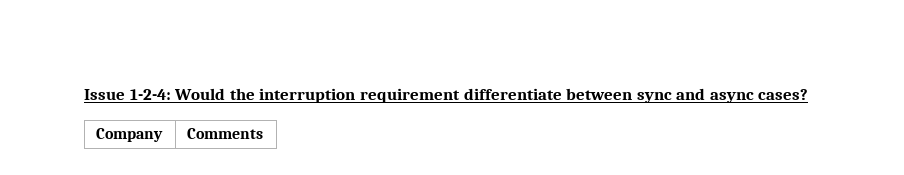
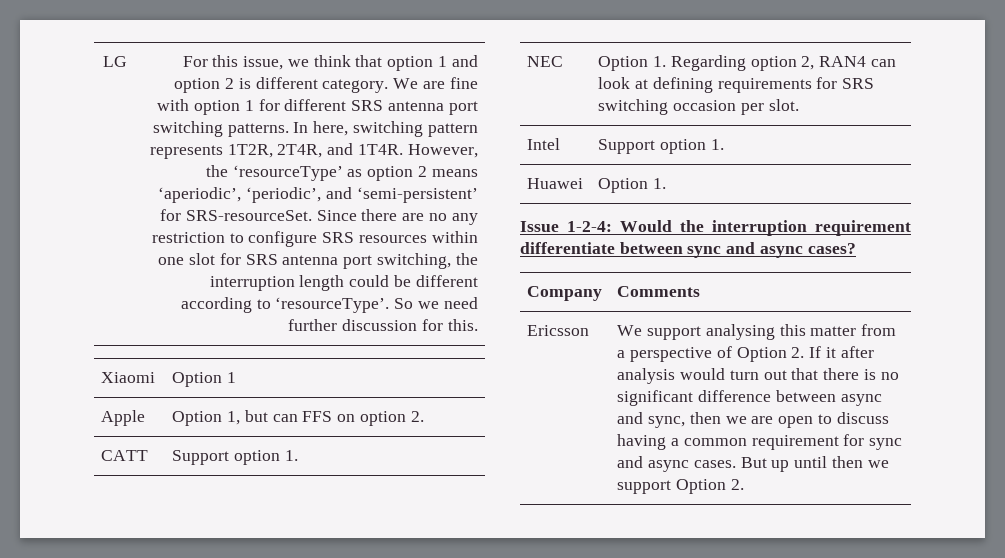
(84, 94) none -> [102,56,127,67] [182,55,478,71] [174,77,478,93] [157,99,478,115] [152,121,478,137] [149,143,478,159] [205,165,478,181] [158,187,478,203] [160,209,478,225] [151,231,478,247] [158,253,478,269] [209,275,478,291] [180,297,478,313] [288,319,478,331] [101,372,156,383] [172,372,237,387] [101,410,146,426] [172,410,424,426] [101,450,149,461] [172,450,298,465] [527,56,564,67] [598,55,896,71] [598,77,875,93] [598,99,799,115] [527,138,561,150] [598,139,724,154] [527,178,584,189] [598,178,667,193] LG | For this issue, we think that option 1 and option 2 is different category. We are fine with option 1 for different SRS antenna port switching patterns. In here, switching pattern represents 1T2R, 2T4R, and 1T4R. However, the ‘resourceType’ as option 2 means ‘aperiodic’, ‘periodic’, and ‘semi-persistent’ for SRS-resourceSet. Since there are no any restriction to configure SRS resources within one slot for SRS antenna port switching, the interruption length could be different according to ‘resourceType’. So we need further discussion for this. // Xiaomi | Option 1 // Apple | Option 1, but can FFS on option 2. // CATT | Support option 1. // NEC | Option 1. Regarding option 2, RAN4 can look at defining requirements for SRS switching occasion per slot. // Intel | Support option 1. // Huawei | Option 1. //
(264, 133) none -> [527,325,590,336] [617,324,897,340] [617,346,874,362] [617,368,899,384] [617,390,882,406] [617,412,889,428] [617,434,903,450] [617,456,889,472] [617,479,744,494] // Ericsson | We support analysing this matter from a perspective of Option 2. If it after analysis would turn out that there is no significant difference between async and sync, then we are open to discuss having a common requirement for sync and async cases. But up until then we support Option 2.

